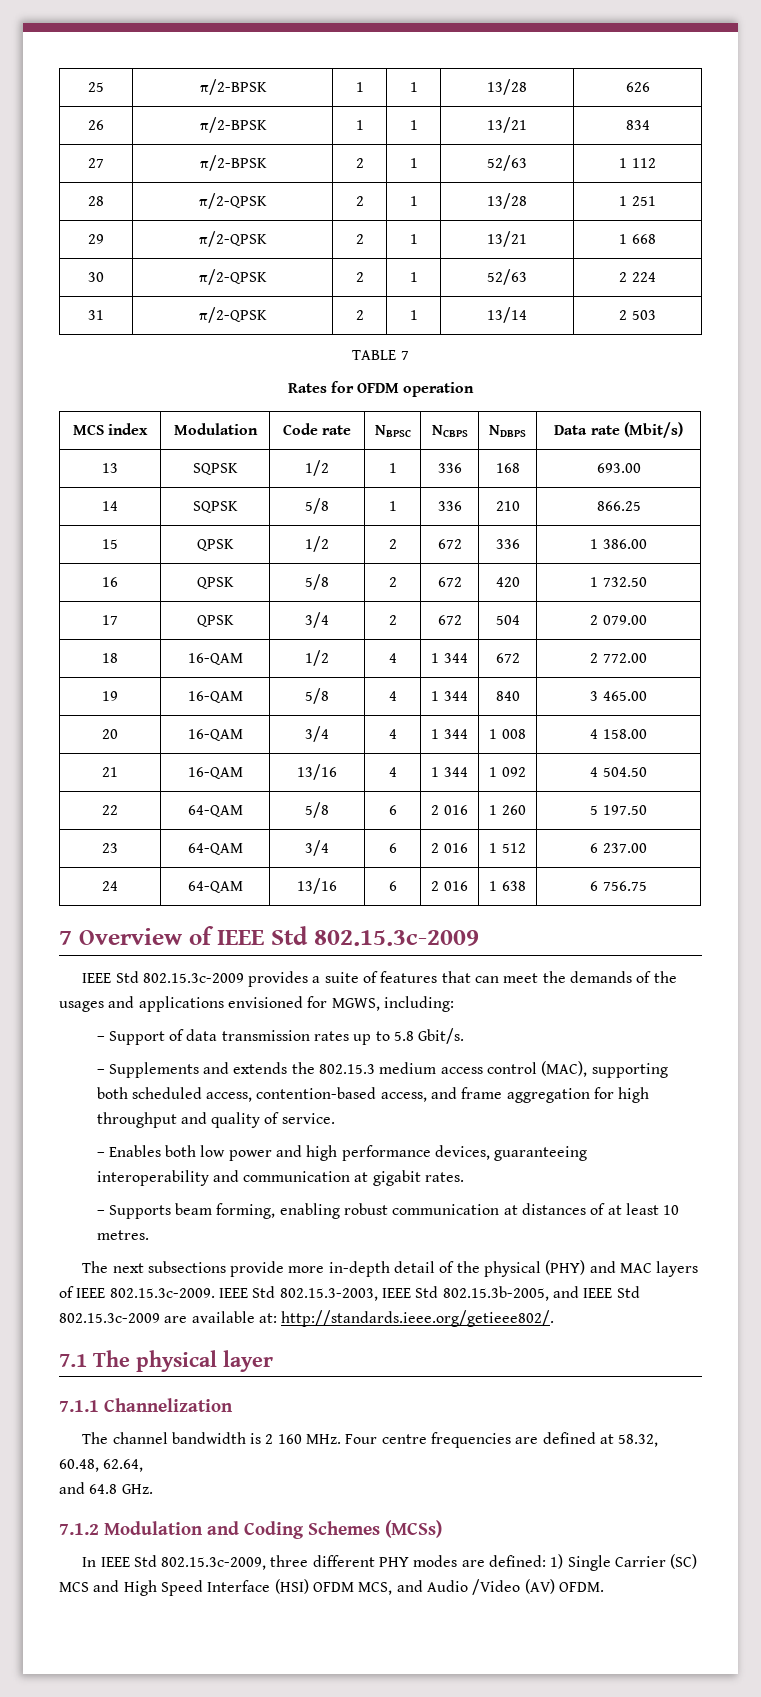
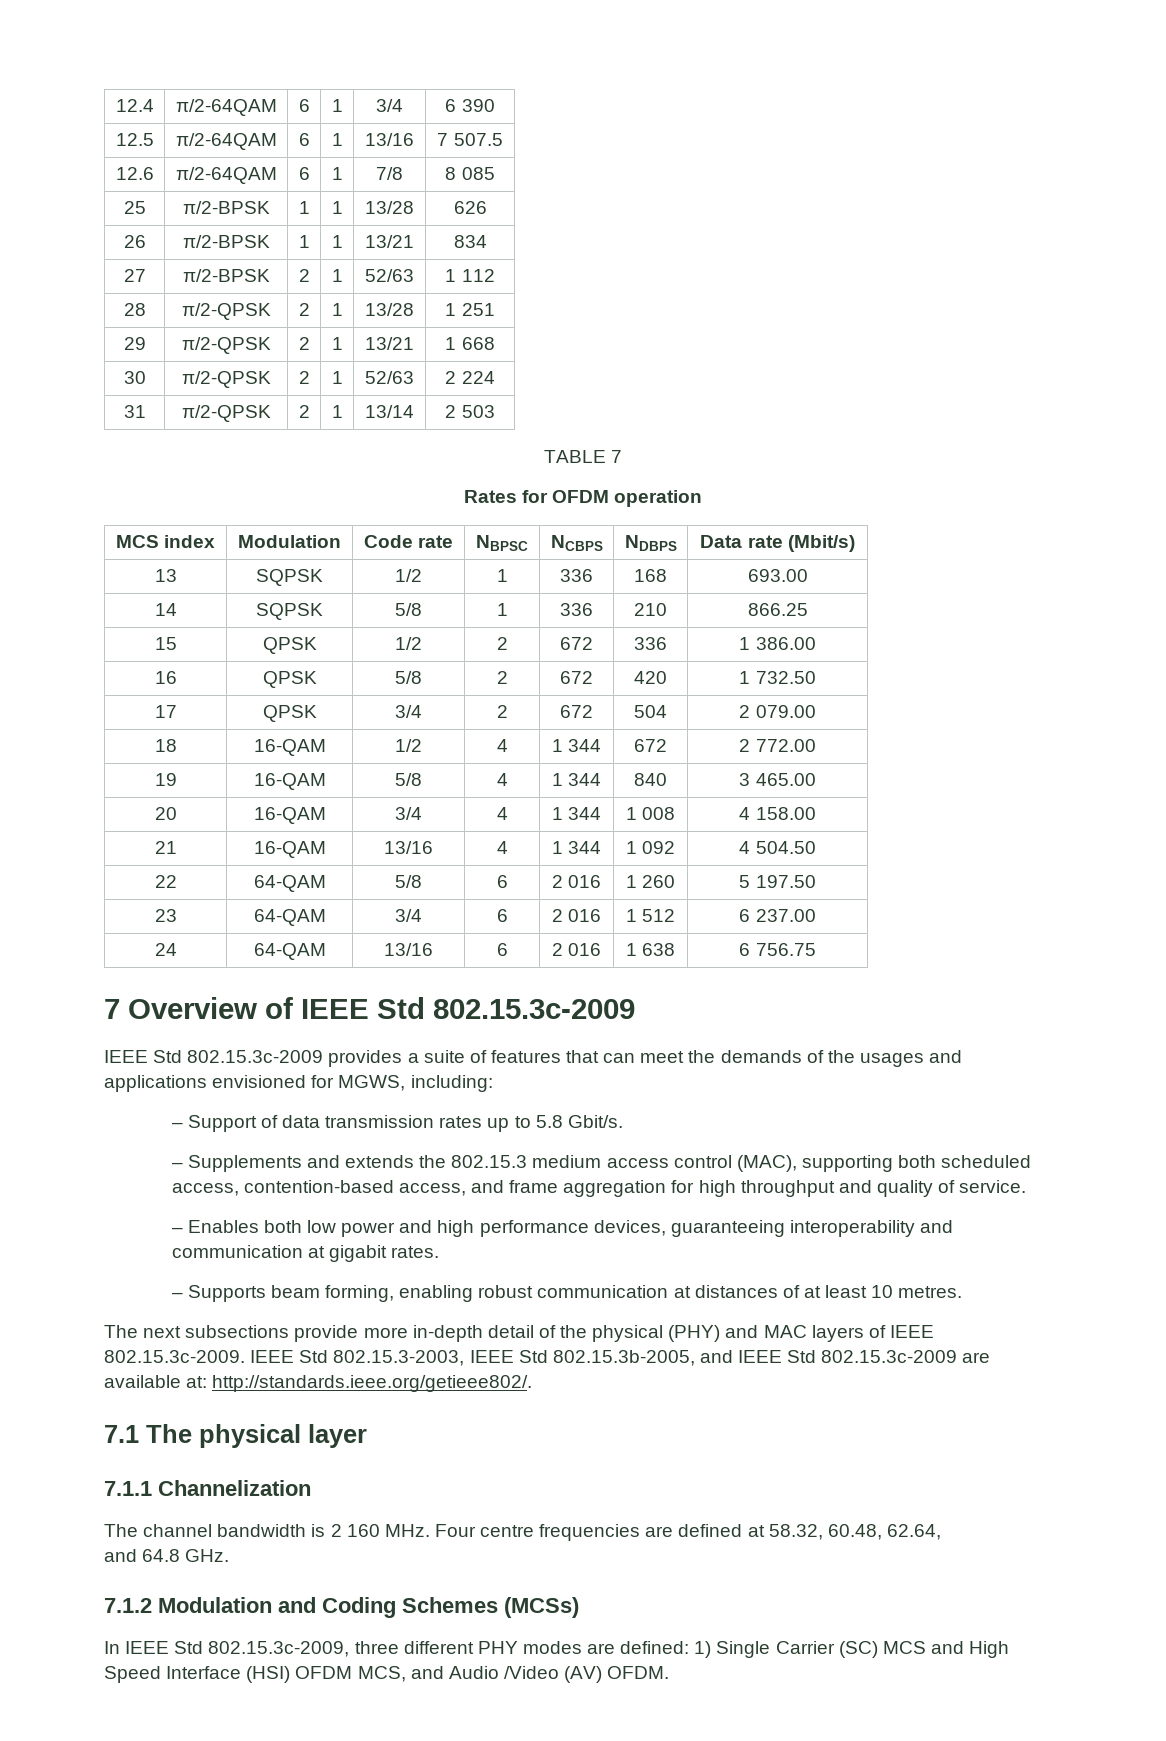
(88, 87) none -> [115,99,154,112] [175,99,277,116] [298,99,310,112] [331,99,343,112] [376,99,403,112] [445,99,495,112] [115,133,154,146] [175,133,277,150] [298,133,310,146] [331,133,343,146] [365,133,414,146] [437,133,503,146] [115,167,154,180] [175,167,277,184] [298,167,310,180] [331,167,343,180] [376,167,403,180] [445,167,495,180] 12.4 | π/2-64QAM | 6 | 1 | 3/4 | 6 390 // 12.5 | π/2-64QAM | 6 | 1 | 13/16 | 7 507.5 // 12.6 | π/2-64QAM | 6 | 1 | 7/8 | 8 085 //

